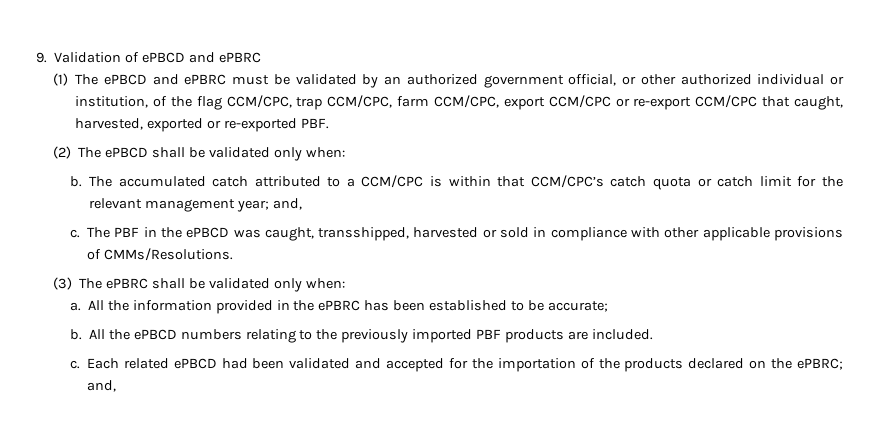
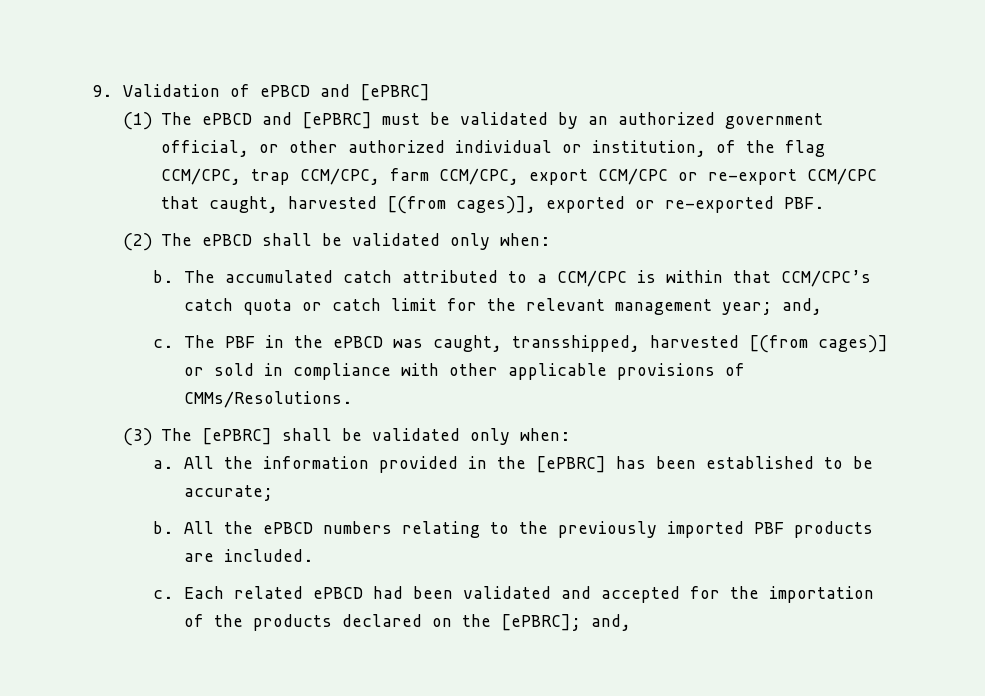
[218,52,261,63] ePBRC -> [359,84,430,101] [ePBRC]
[184,74,227,85] ePBRC -> [302,112,373,129] [ePBRC]
[75,118,144,130] harvested, -> [288,196,537,214] harvested [(from cages)],
(479, 232) none -> [748,335,888,353] [(from cages)]
[105,278,148,289] ePBRC -> [202,428,273,445] [ePBRC]
[318,300,361,311] ePBRC -> [535,456,606,473] [ePBRC]
[797,358,844,370] ePBRC; -> [500,614,581,631] [ePBRC];

